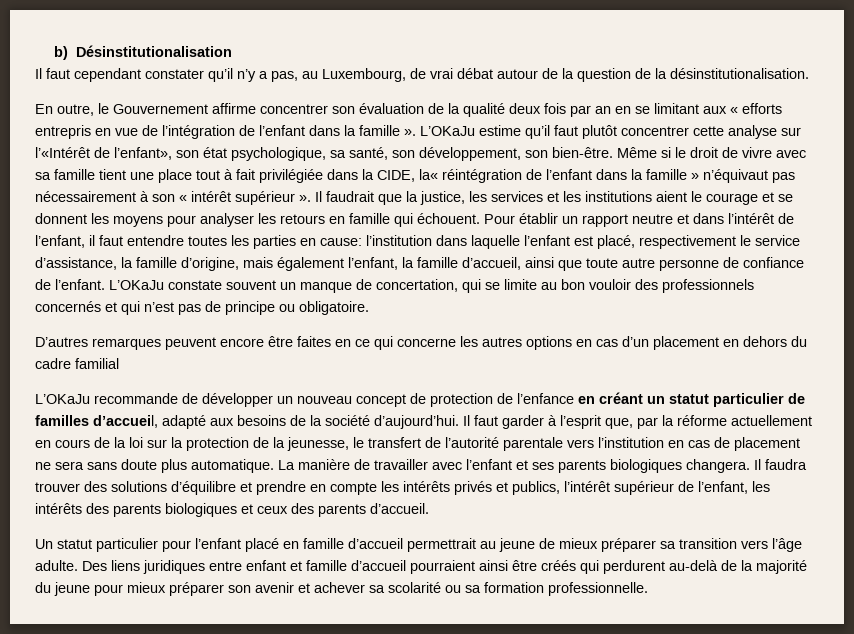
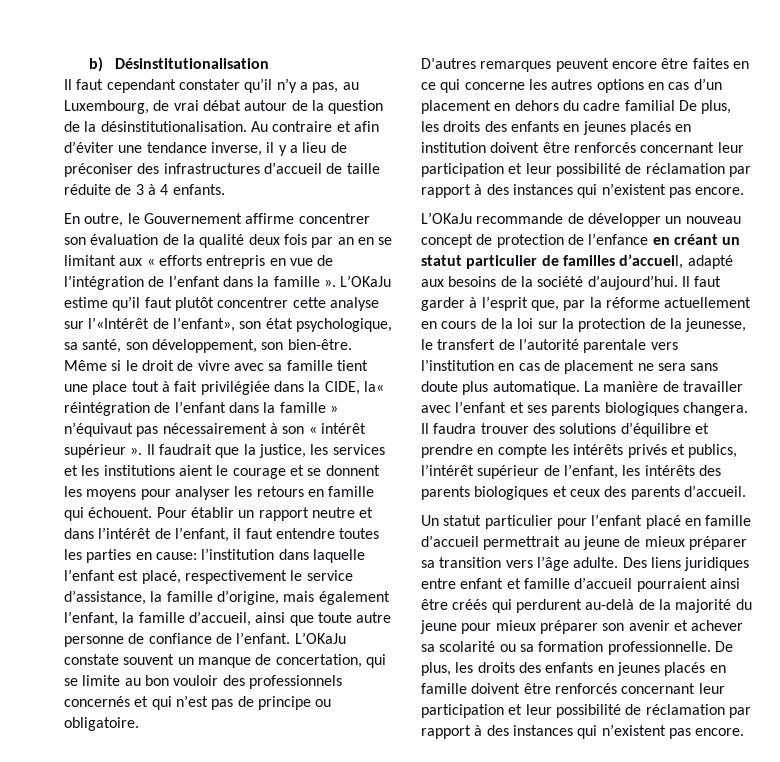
(809, 73) none -> [250,121,379,132] [64,141,347,156] [64,162,380,177] [64,184,225,195] Au contraire et afin d’éviter une tendance inverse, il y a lieu de préconiser des infrastructures d’accueil de taille réduite de 3 à 4 enfants.
(119, 363) none -> [678,100,732,114] [421,121,692,135] [421,142,744,153] [421,163,751,177] [421,183,745,198] De plus, les droits des enfants en jeunes placés en institution doivent être renforcés concernant leur participation et leur possibilité de réclamation par rapport à des instances qui n’existent pas encore.
(648, 589) none -> [714,641,733,652] [421,662,726,676] [421,683,725,694] [421,704,751,718] [421,724,745,739] De plus, les droits des enfants en jeunes placés en famille doivent être renforcés concernant leur participation et leur possibilité de réclamation par rapport à des instances qui n’existent pas encore.

